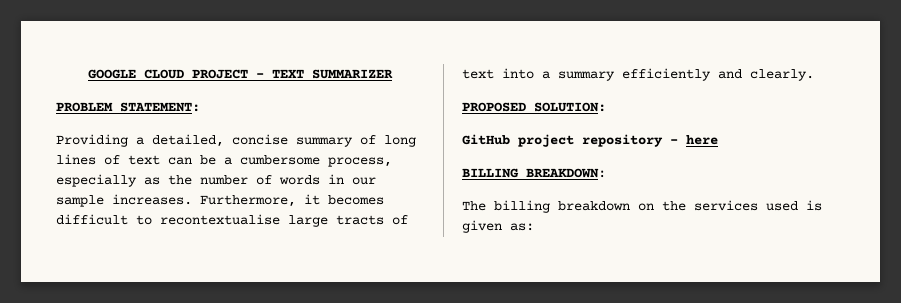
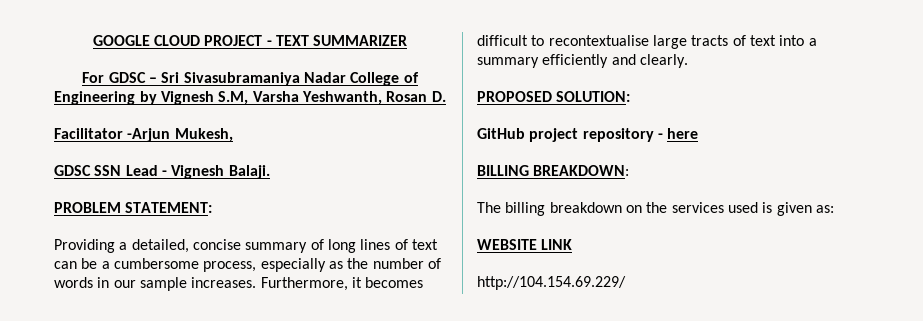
(393, 74) none -> [82,72,419,86] [54,91,446,105] [54,128,233,142] [54,165,270,179] // For GDSC – Sri Sivasubramaniya Nadar College of Engineering by Vignesh S.M, Varsha Yeshwanth, Rosan D. // Facilitator -Arjun Mukesh, // GDSC SSN Lead - Vignesh Balaji.
(534, 227) none -> [477,239,573,250] [477,276,626,290] // WEBSITE LINK // http://104.154.69.229/

